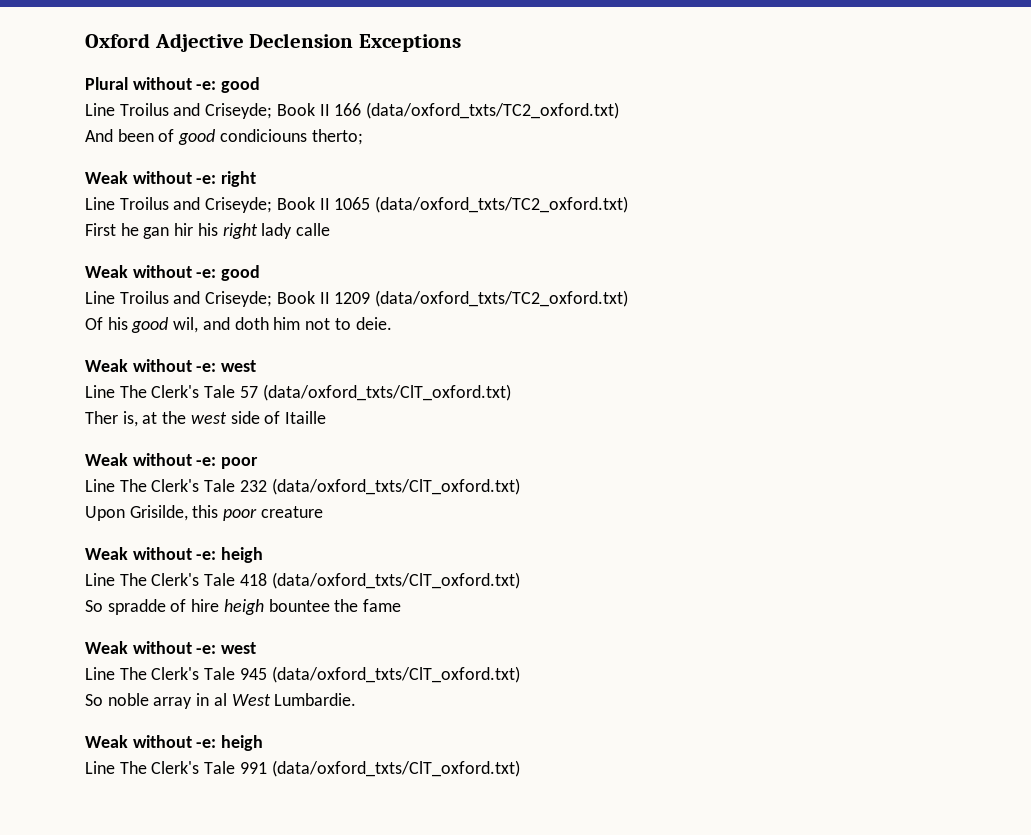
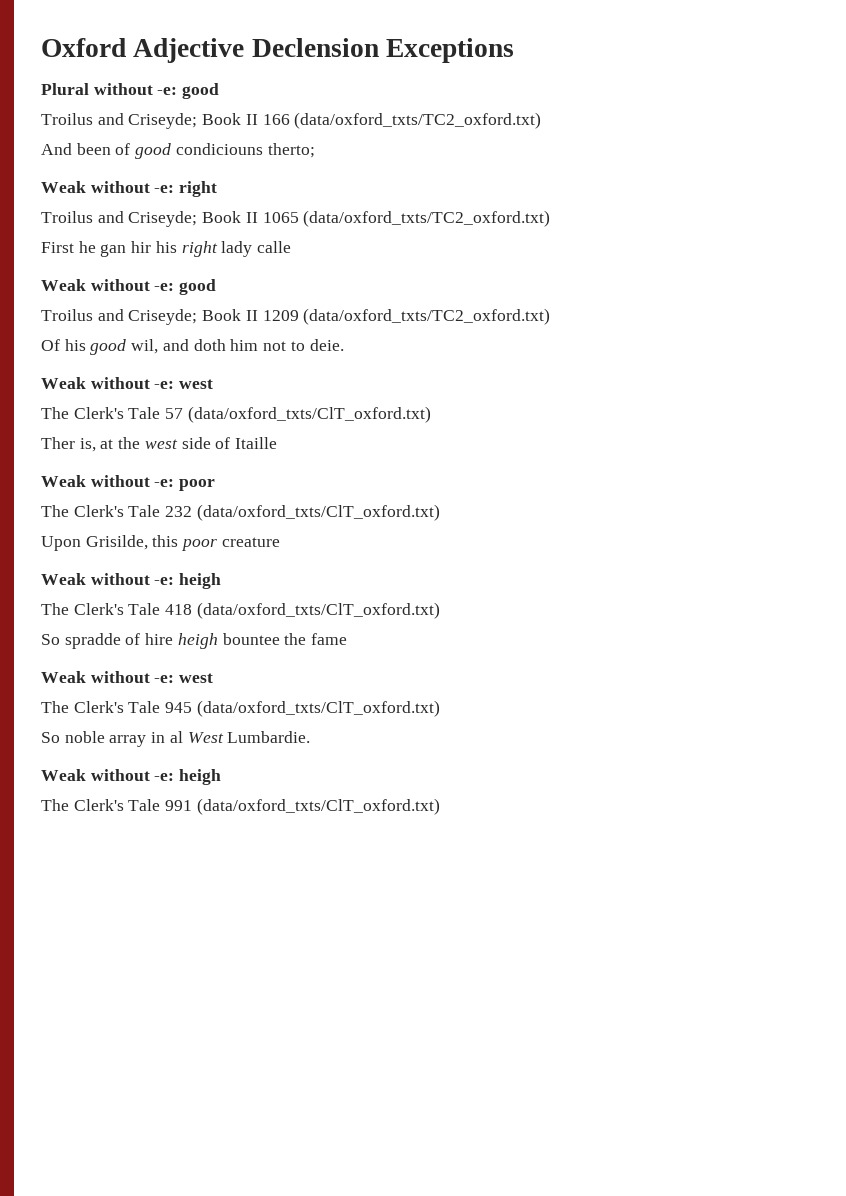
[85,103,115,116] Line -> (220, 91) none
[85,197,115,210] Line -> (218, 189) none
[85,291,115,304] Line -> (217, 287) none
[85,385,115,398] Line -> (214, 384) none
[85,479,115,492] Line -> (216, 485) none
[85,573,115,586] Line -> (222, 581) none
[85,667,115,680] Line -> (214, 678) none
[85,761,115,774] Line -> (222, 777) none

